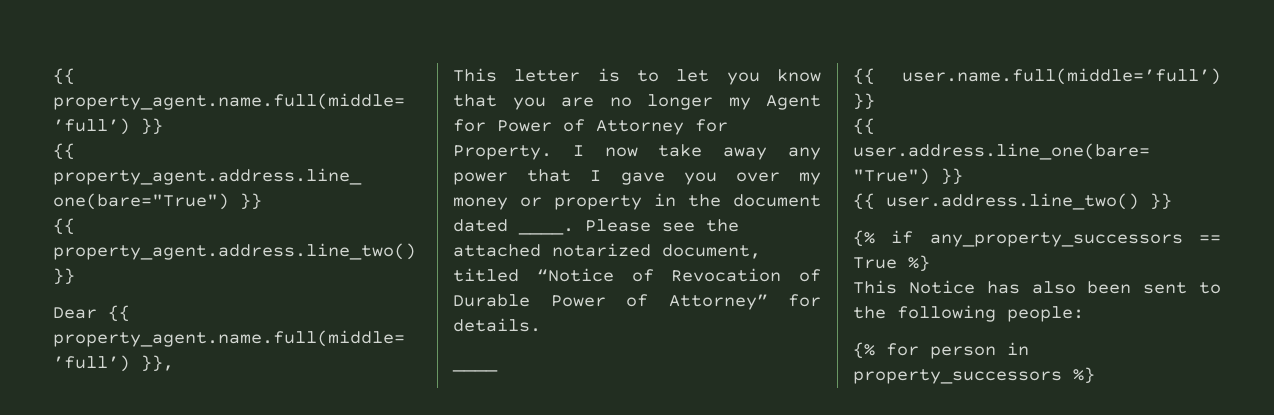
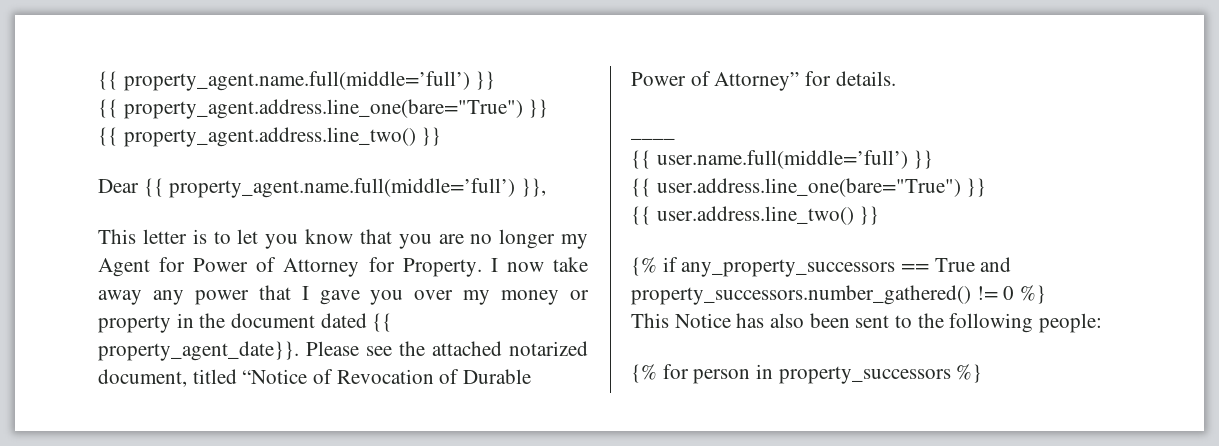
[518,228,574,235] ____. -> [372,313,393,332] [98,341,299,361] {{ property_agent_date}}.
(897, 263) none -> [980,257,1012,272] [631,285,1015,305] and property_successors.number_gathered() != 0

